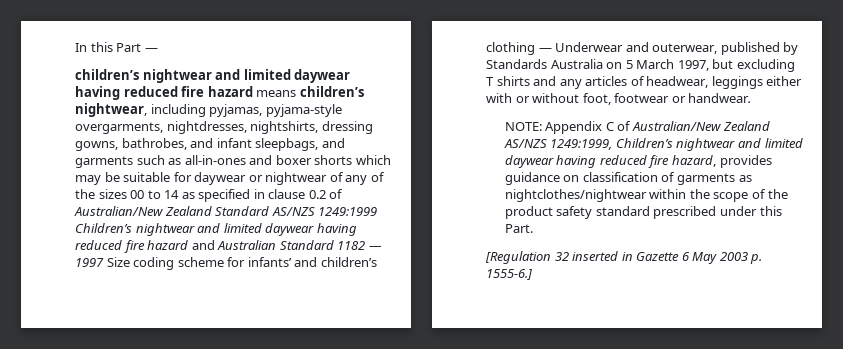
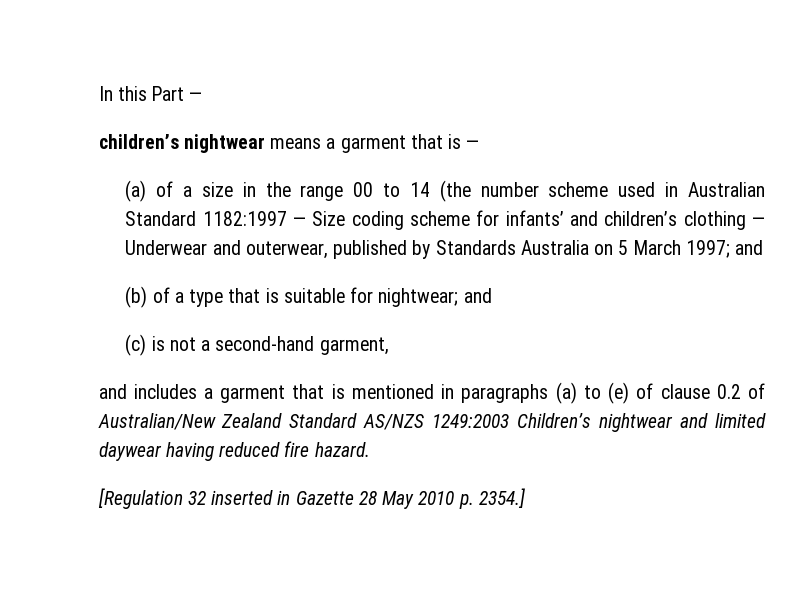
[215,69,351,83] [75,86,364,100] [75,103,342,117] [75,121,373,134] [75,138,345,151] [75,155,391,168] [75,172,385,185] [75,189,344,202] [74,206,378,216] [75,223,357,236] [75,240,382,253] [75,258,105,267] and limited daywear having reduced fire hazard means children’s nightwear, including pyjamas, pyjama-style overgarments, nightdresses, nightshirts, dressing gowns, bathrobes, and infant sleepbags, and garments such as all-in-ones and boxer shorts which may be suitable for daywear or nightwear of any of the sizes 00 to 14 as specified in clause 0.2 of Australian/New Zealand Standard AS/NZS 1249:1999 Children’s nightwear and limited daywear having reduced fire hazard and Australian Standard 1182 — 1997 -> [270,134,480,153] [125,180,765,202] [125,211,306,226] means a garment that is — // (a) of a size in the range 00 to 14 (the number scheme used in Australian Standard 1182:1997 —
[677,59,795,72] [486,76,803,89] [486,93,752,105] [504,121,770,134] [503,138,803,151] [504,155,772,168] [504,172,752,185] [504,189,788,202] [504,206,782,219] [504,224,533,233] 1997, but excluding T shirts and any articles of headwear, leggings either with or without foot, footwear or handwear. // NOTE: Appendix C of Australian/New Zealand AS/NZS 1249:1999, Children’s nightwear and limited daywear having reduced fire hazard, provides guidance on classification of garments as nightclothes/nightwear within the scope of the product safety standard prescribed under this Part. -> [685,240,764,258] [125,286,492,308] [125,334,389,356] [98,382,765,404] [97,413,766,432] [98,441,370,461] 1997; and // (b) of a type that is suitable for nightwear; and // (c) is not a second-hand garment, // and includes a garment that is mentioned in paragraphs (a) to (e) of clause 0.2 of Australian/New Zealand Standard AS/NZS 1249:2003 Children’s nightwear and limited daywear having reduced fire hazard.
[681,252,763,264] [486,269,533,280] 6 May 2003 p. 1555-6.] -> [358,488,525,509] 28 May 2010 p. 2354.]

